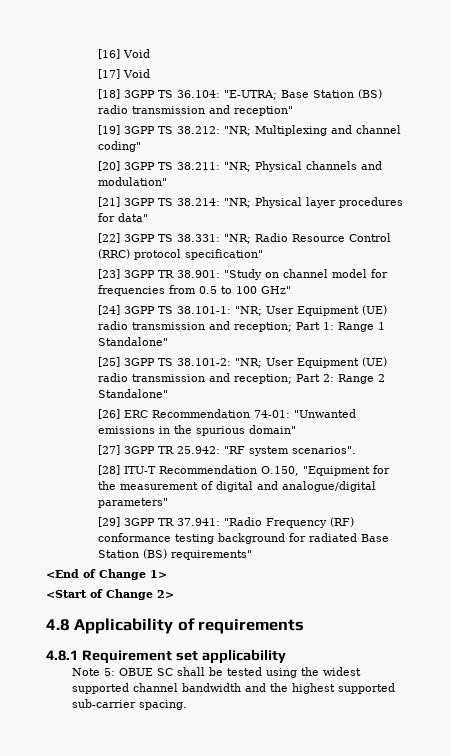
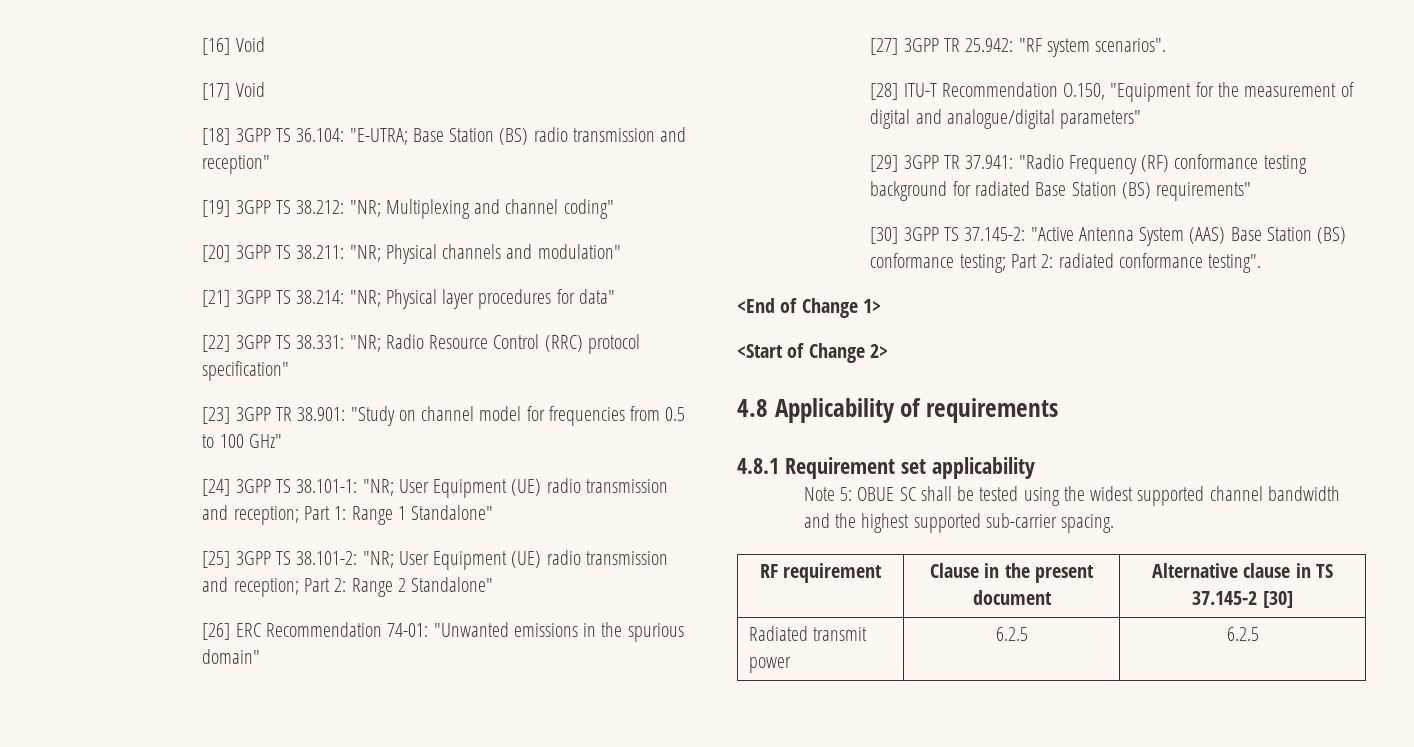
(253, 555) none -> [870,227,1347,246] [870,253,1262,273] // [30] 3GPP TS 37.145-2: "Active Antenna System (AAS) Base Station (BS) conformance testing; Part 2: radiated conformance testing".
(188, 705) none -> [759,563,883,583] [930,563,1094,583] [972,590,1052,605] [1152,563,1333,578] [1192,591,1293,608] [749,626,868,641] [749,657,792,673] [995,627,1028,641] [1226,627,1259,641] // RF requirement | Clause in the present document | Alternative clause in TS 37.145-2 [30] // Radiated transmit power | 6.2.5 | 6.2.5

